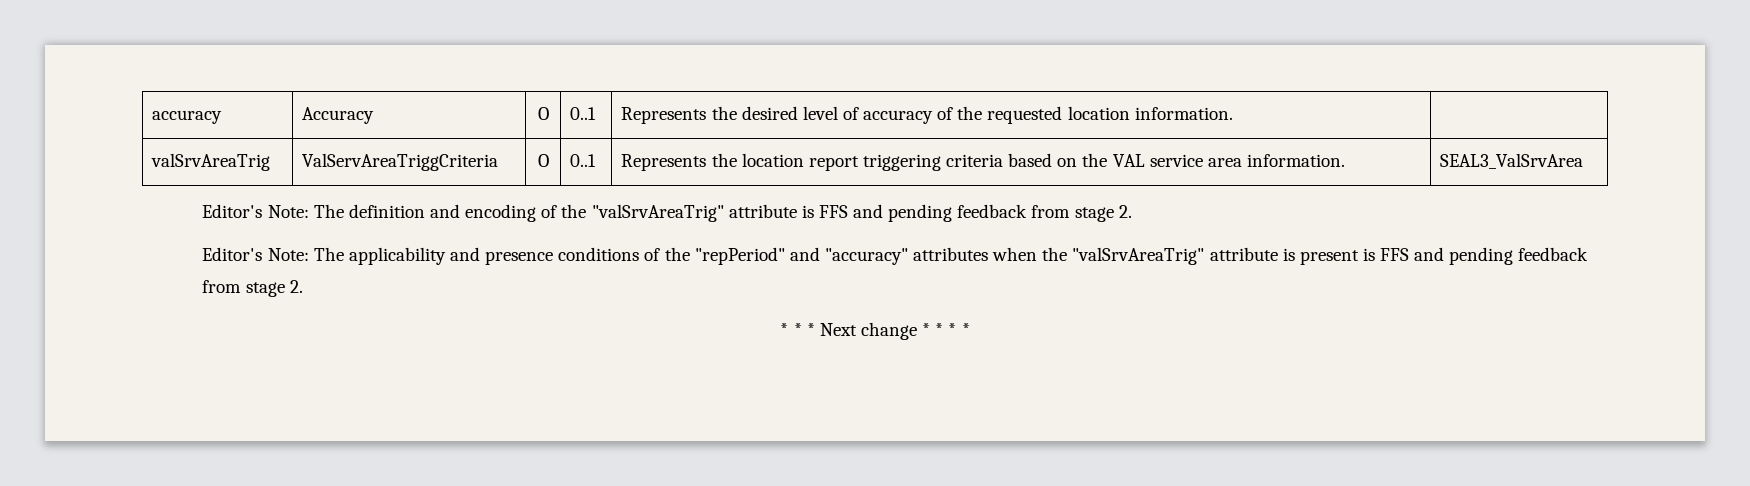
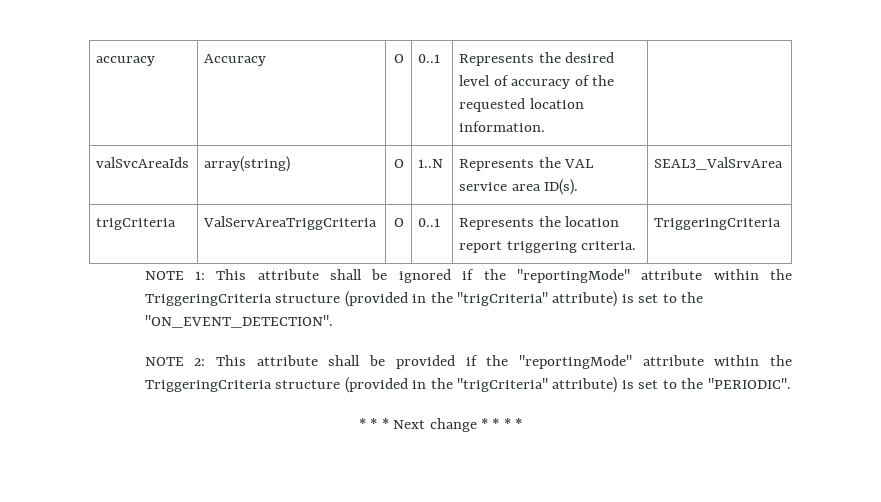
[151,153,271,171] valSrvAreaTrig -> [96,157,190,168] [204,156,291,172] [393,159,404,168] [418,159,444,168] [459,157,595,171] [459,179,579,195] [654,157,784,170] [96,218,177,230] valSvcAreaIds | array(string) | O | 1..N | Represents the VAL service area ID(s). | SEAL3_ValSrvArea // trigCriteria
[946,153,1346,167] [1440,153,1584,169] [202,204,1132,222] [202,247,1589,265] [202,280,303,297] criteria based on the VAL service area information. | SEAL3_ValSrvArea // Editor's Note: The definition and encoding of the "valSrvAreaTrig" attribute is FFS and pending feedback from stage 2. // Editor's Note: The applicability and presence conditions of the "repPeriod" and "accuracy" attributes when the "valSrvAreaTrig" attribute is present is FFS and pending feedback from stage 2. -> [581,241,637,250] [654,218,782,230] [144,269,792,283] [144,291,704,307] [144,315,333,328] [144,355,793,369] [144,377,791,393] criteria. | TriggeringCriteria // NOTE 1: This attribute shall be ignored if the "reportingMode" attribute within the TriggeringCriteria structure (provided in the "trigCriteria" attribute) is set to the "ON_EVENT_DETECTION". // NOTE 2: This attribute shall be provided if the "reportingMode" attribute within the TriggeringCriteria structure (provided in the "trigCriteria" attribute) is set to the "PERIODIC".

